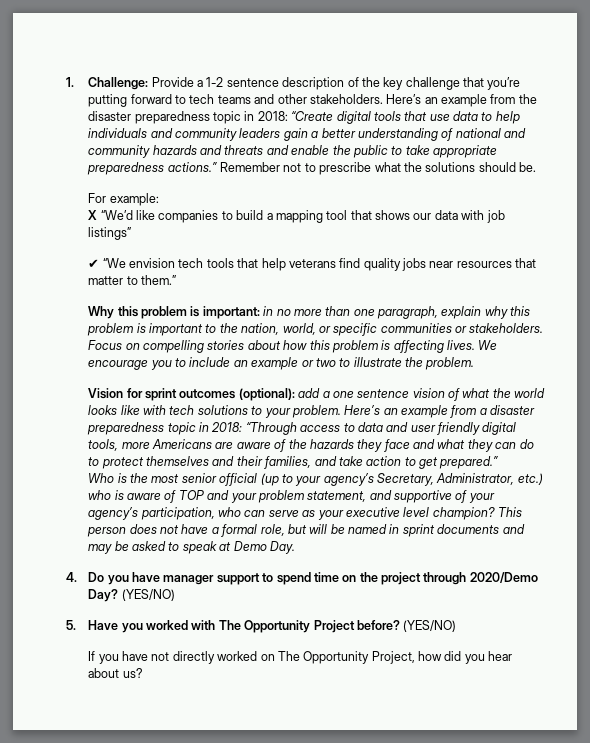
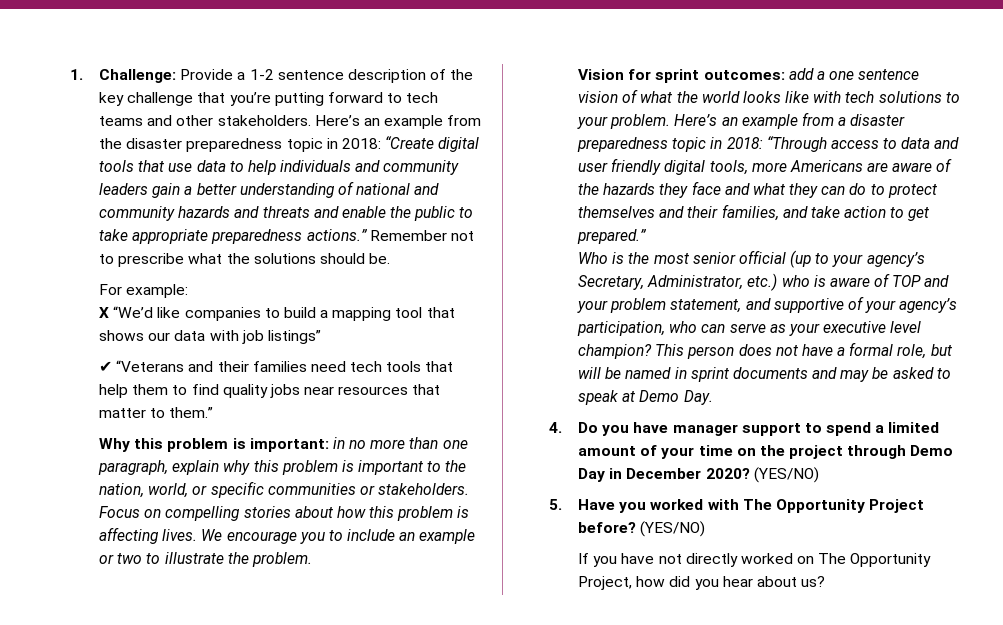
[102,258,176,268] “We envision -> [116,360,346,372] “Veterans and their families need
[288,259,336,268] veterans -> [132,384,188,395] them to
[179,388,295,401] outcomes (optional): -> [703,70,785,80] outcomes:
(311, 578) none -> [875,422,940,433] [577,445,695,459] a limited amount of your
[469,572,538,583] [88,589,119,602] 2020/Demo Day? -> [910,445,954,456] [577,468,750,482] Demo Day in December 2020?

